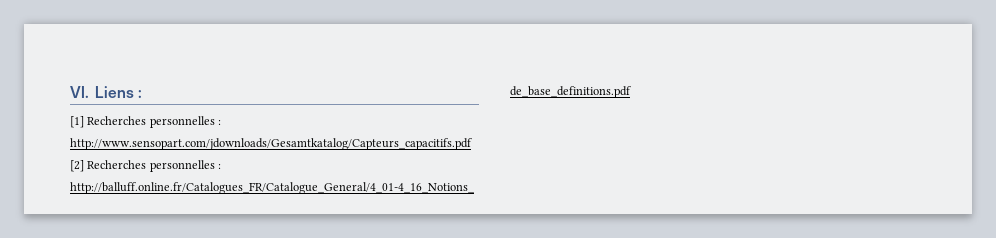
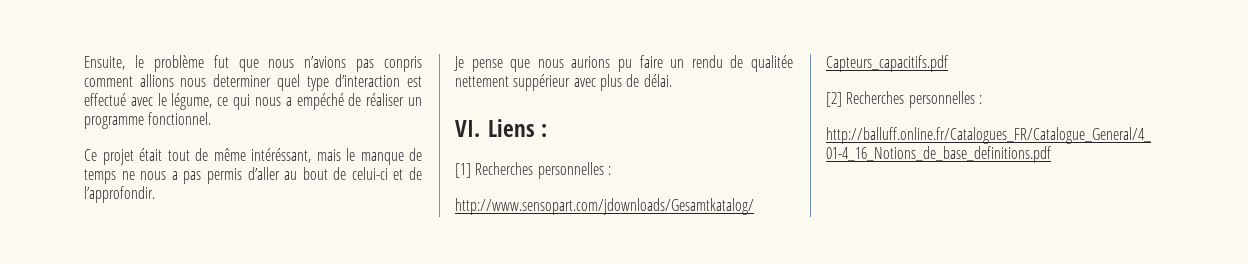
(70, 92) none -> [84,55,422,72] [84,74,423,91] [84,93,422,110] [84,112,212,129] [84,148,422,165] [84,167,422,184] [84,186,155,203] [454,55,793,72] [455,74,672,91] Ensuite, le problème fut que nous n’avions pas conpris comment allions nous determiner quel type d’interaction est effectué avec le légume, ce qui nous a empéché de réaliser un programme fonctionnel. // Ce projet était tout de même intéréssant, mais le manque de temps ne nous a pas permis d’aller au bout de celui-ci et de l’approfondir. // Je pense que nous aurions pu faire un rendu de qualitée nettement suppérieur avec plus de délai. //

